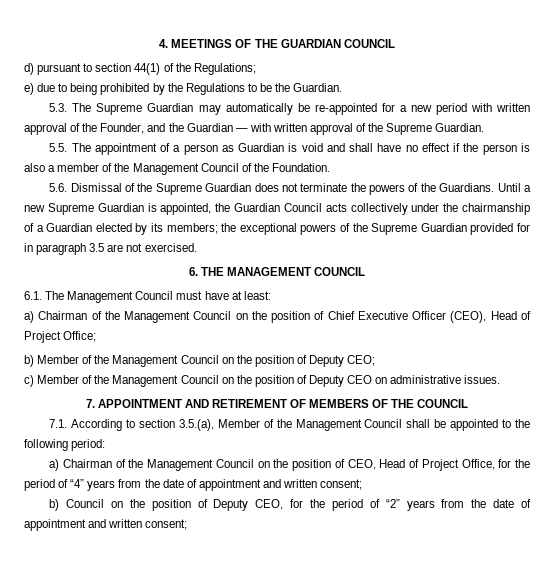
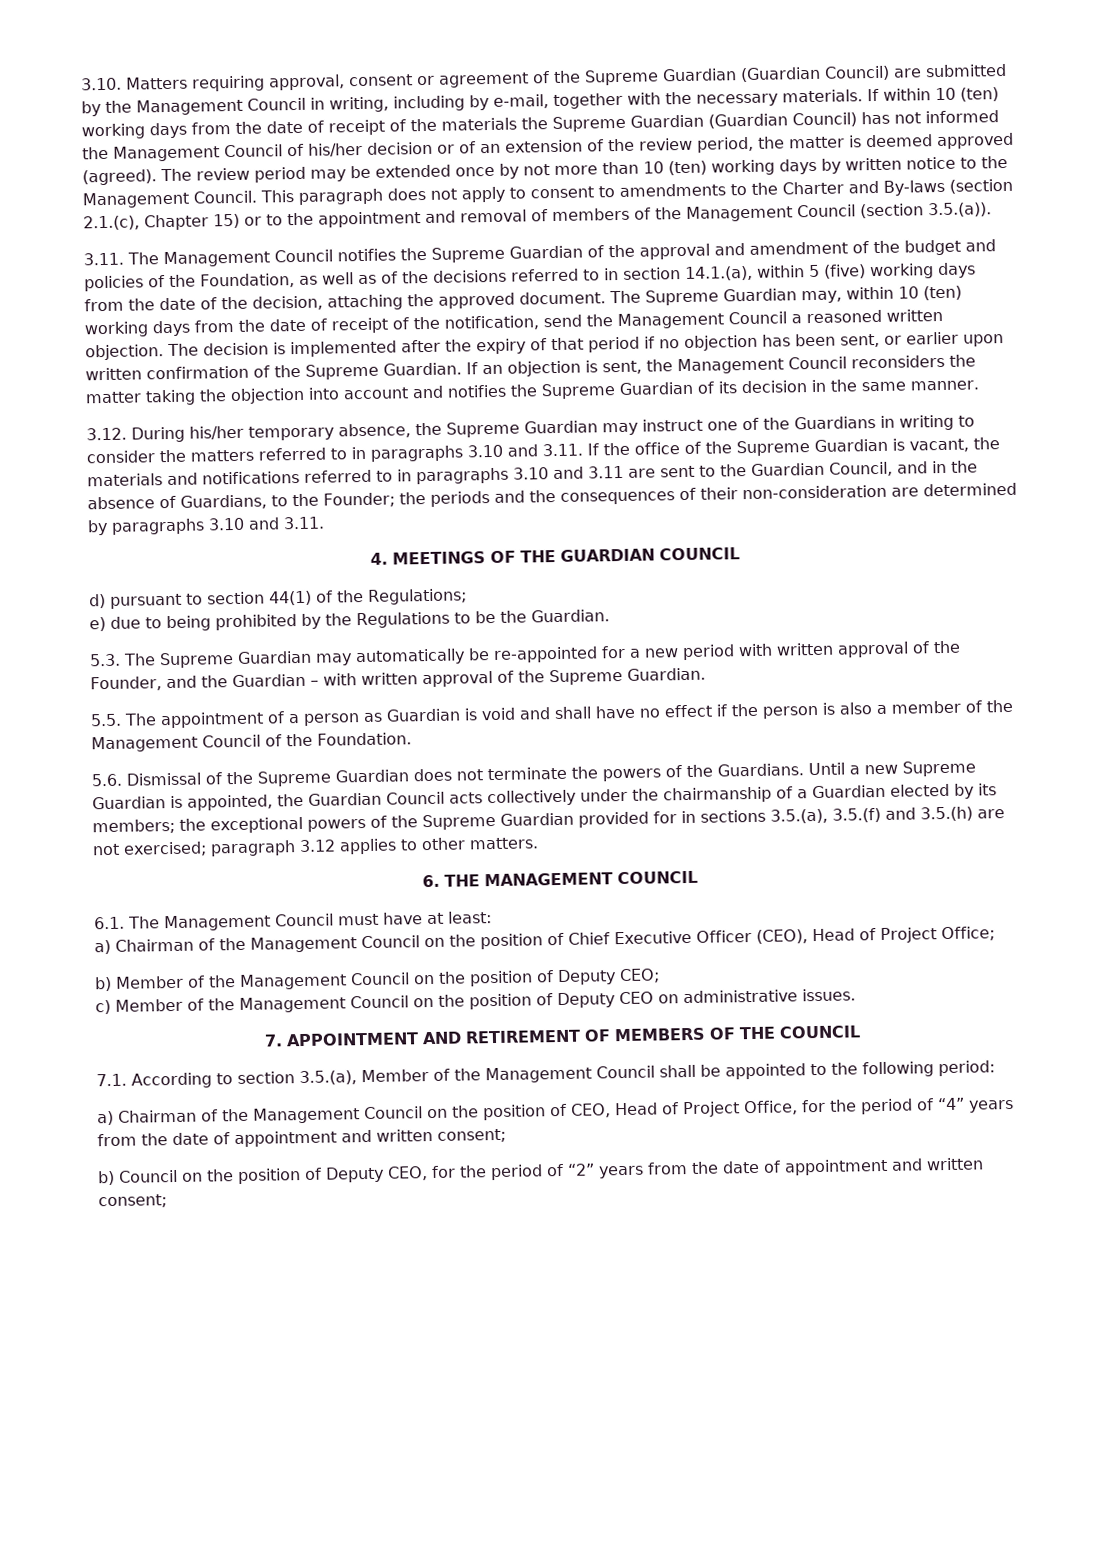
(159, 43) none -> [81,63,1007,92] [81,87,999,117] [81,110,999,140] [82,132,1014,162] [82,155,1008,186] [82,178,1013,209] [83,202,992,231] [83,239,996,268] [84,262,976,292] [84,285,962,312] [84,308,943,338] [85,331,1004,361] [85,354,976,381] [85,379,979,406] [86,414,975,443] [86,437,1000,464] [87,460,978,487] [87,482,1017,510] [87,516,325,536] 3.10. Matters requiring approval, consent or agreement of the Supreme Guardian (Guardian Council) are submitted by the Management Council in writing, including by e-mail, together with the necessary materials. If within 10 (ten) working days from the date of receipt of the materials the Supreme Guardian (Guardian Council) has not informed the Management Council of his/her decision or of an extension of the review period, the matter is deemed approved (agreed). The review period may be extended once by not more than 10 (ten) working days by written notice to the Management Council. This paragraph does not apply to consent to amendments to the Charter and By-laws (section 2.1.(c), Chapter 15) or to the appointment and removal of members of the Management Council (section 3.5.(a)). // 3.11. The Management Council notifies the Supreme Guardian of the approval and amendment of the budget and policies of the Foundation, as well as of the decisions referred to in section 14.1.(a), within 5 (five) working days from the date of the decision, attaching the approved document. The Supreme Guardian may, within 10 (ten) working days from the date of receipt of the notification, send the Management Council a reasoned written objection. The decision is implemented after the expiry of that period if no objection has been sent, or earlier upon written confirmation of the Supreme Guardian. If an objection is sent, the Management Council reconsiders the matter taking the objection into account and notifies the Supreme Guardian of its decision in the same manner. // 3.12. During his/her temporary absence, the Supreme Guardian may instruct one of the Guardians in writing to consider the matters referred to in paragraphs 3.10 and 3.11. If the office of the Supreme Guardian is vacant, the materials and notifications referred to in paragraphs 3.10 and 3.11 are sent to the Guardian Council, and in the absence of Guardians, to the Founder; the periods and the consequences of their non-consideration are determined by paragraphs 3.10 and 3.11. //
[235,128,248,132] — -> [310,680,319,686] –
[36,243,197,255] paragraph 3.5 are not exercised. -> [700,806,1005,824] [92,837,539,857] sections 3.5.(a), 3.5.(f) and 3.5.(h) are not exercised; paragraph 3.12 applies to other matters.

